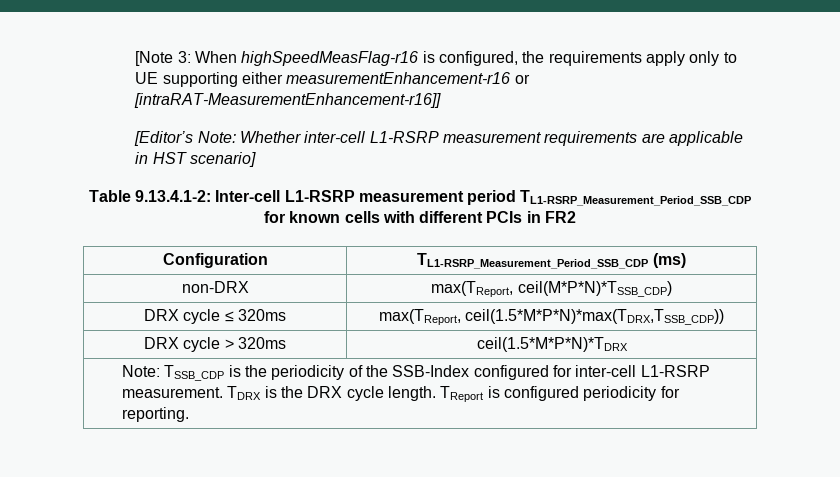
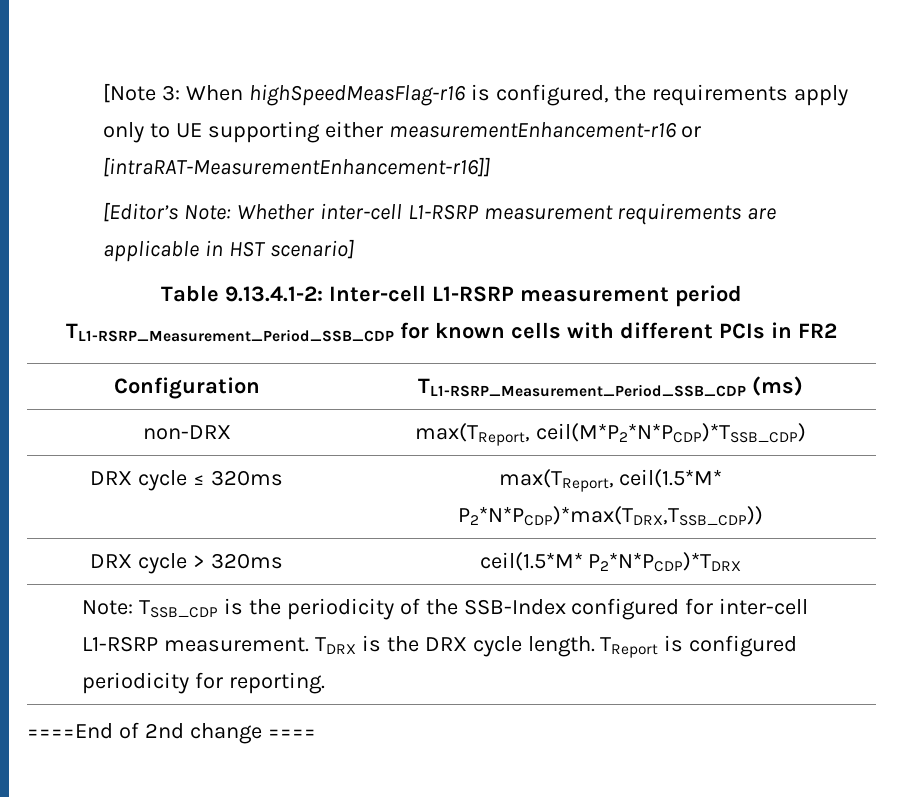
[517,281,672,297] ceil(M*P*N)*TSSB_CDP) -> [535,423,806,443] ceil(M*P2*N*PCDP)*TSSB_CDP)
[465,309,725,325] ceil(1.5*M*P*N)*max(TDRX,TSSB_CDP)) -> [619,469,723,488] [457,506,763,526] ceil(1.5*M* P2*N*PCDP)*max(TDRX,TSSB_CDP))
[476,337,628,352] ceil(1.5*M*P*N)*TDRX -> [479,552,742,572] ceil(1.5*M* P2*N*PCDP)*TDRX
(190, 414) none -> [27,722,316,744] // ====End of 2nd change ====

